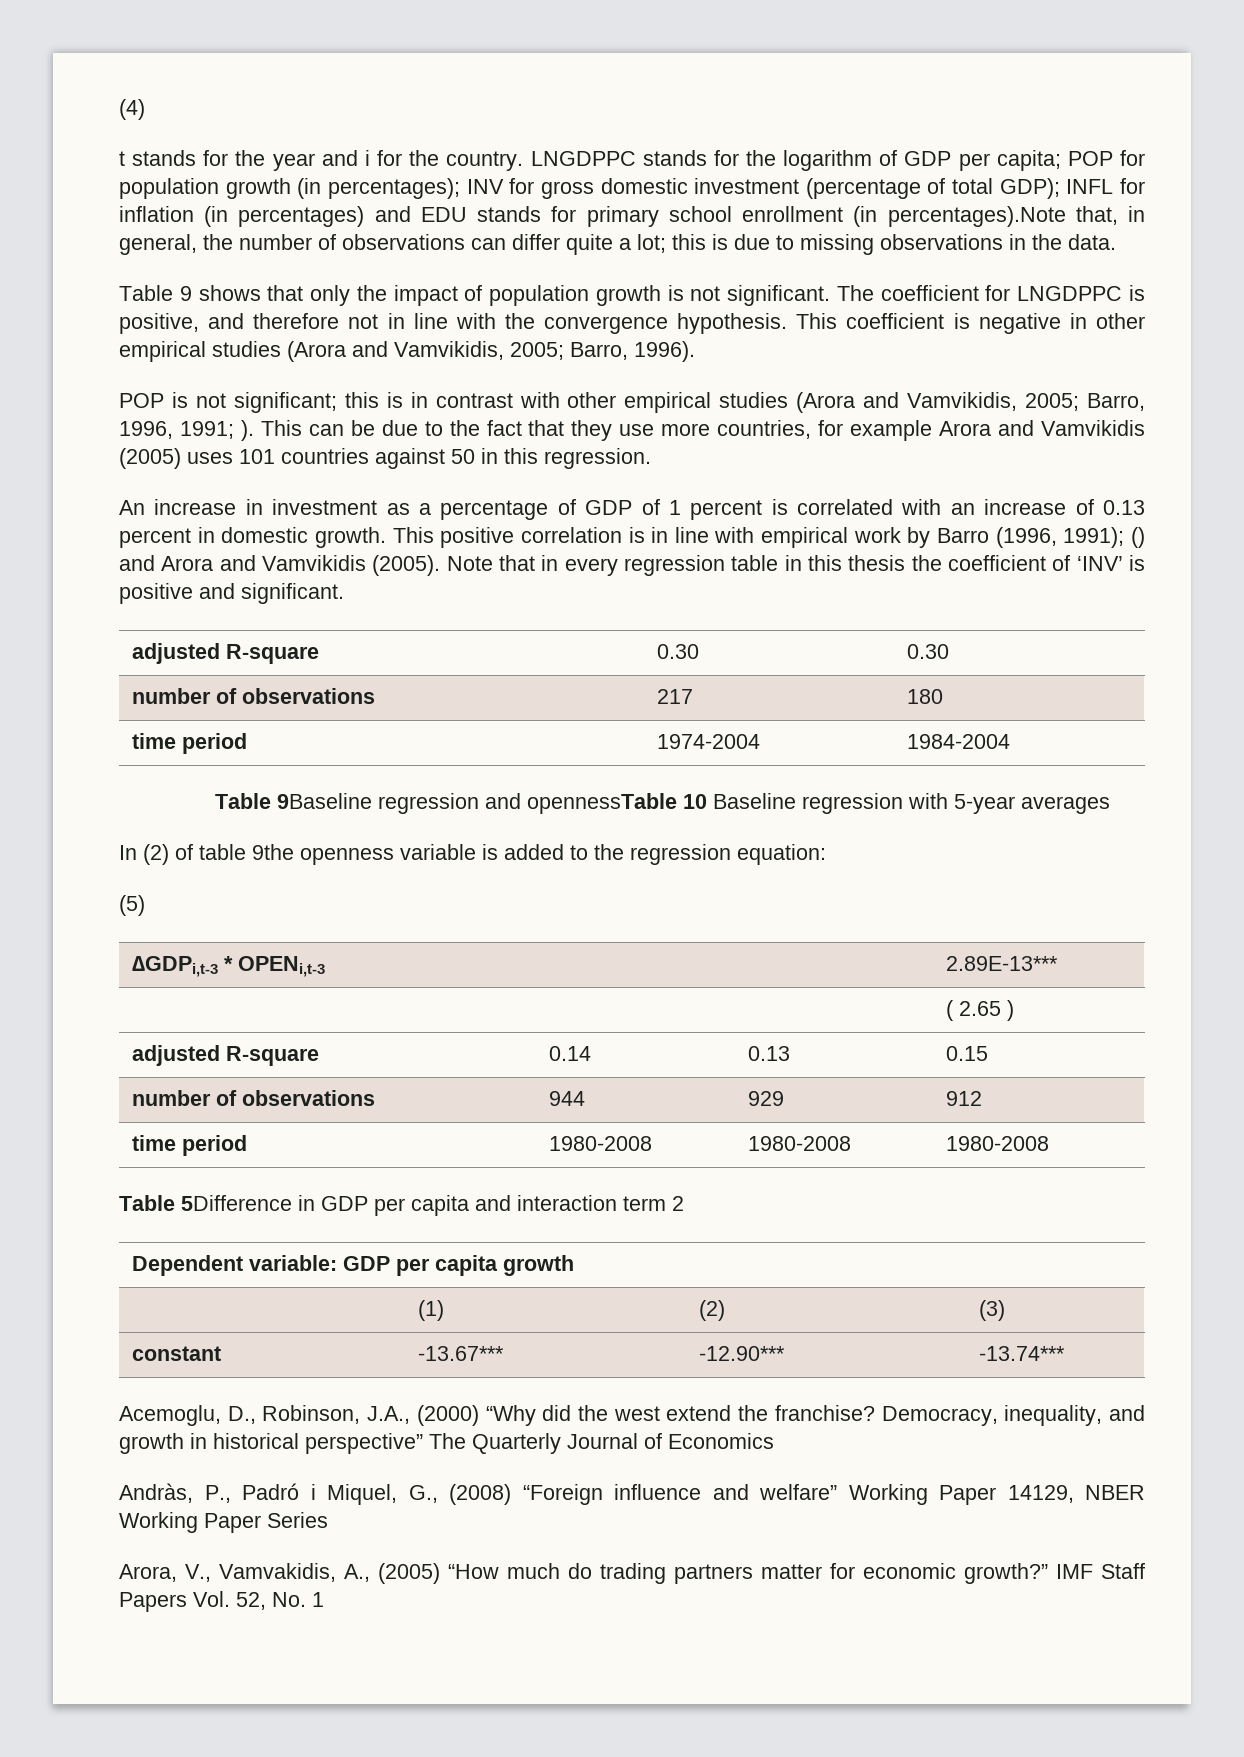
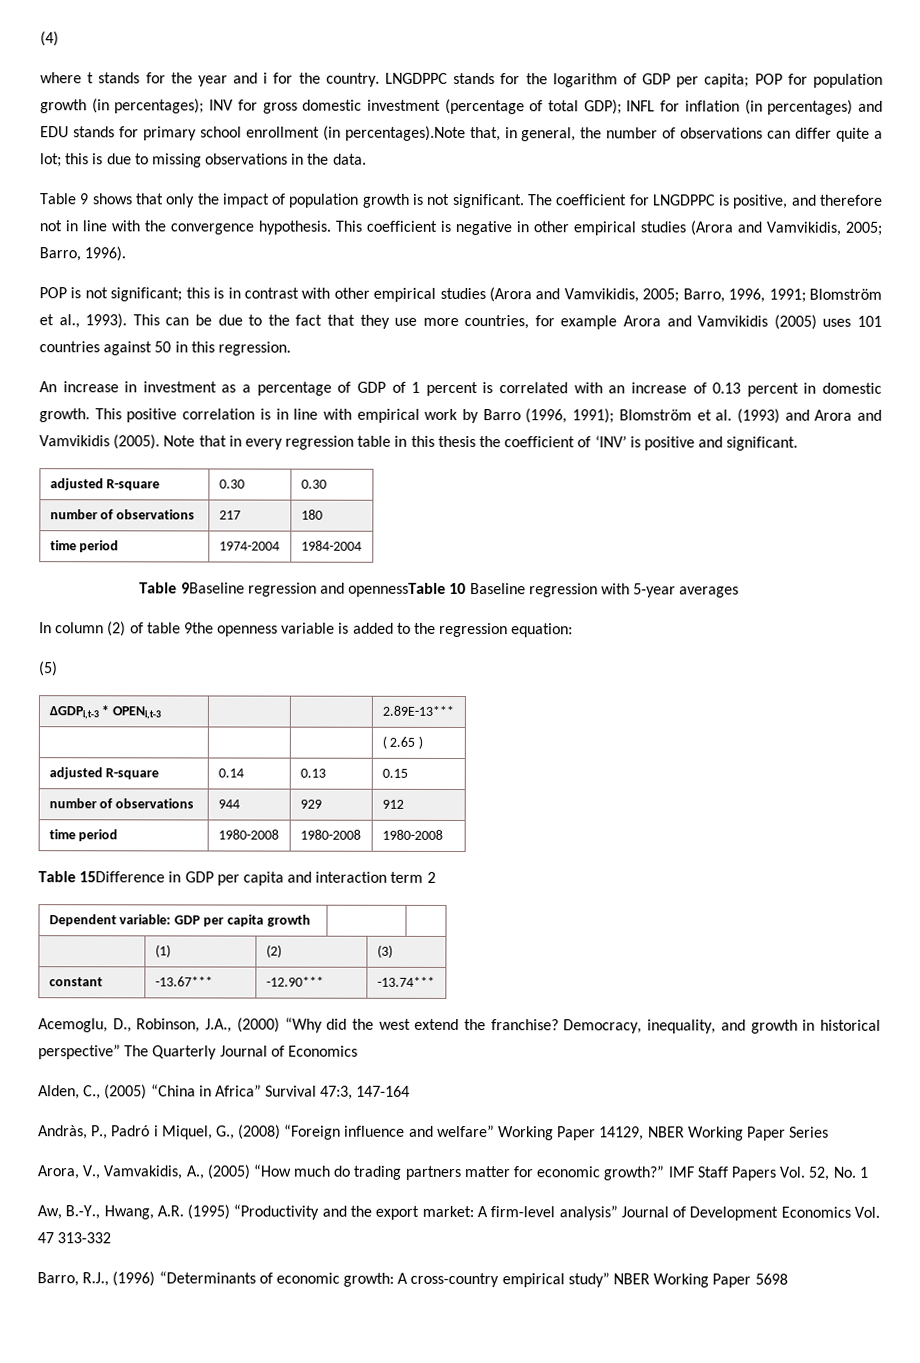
(145, 109) none -> [40,72,82,84] where
[240,420,254,441] ). -> [809,288,883,300] [39,313,128,329] Blomström et al., 1993).
[1130,527,1145,548] () -> [618,408,780,424] Blomström et al. (1993)
(137, 852) none -> [55,622,105,634] column
[181,1195,292,1211] 5Difference -> [79,871,166,883] 15Difference
(774, 1441) none -> [38,1084,411,1100] // Alden, C., (2005) “China in Africa” Survival 47:3, 147-164
(324, 1599) none -> [37,1204,880,1221] [37,1232,112,1244] [37,1271,788,1288] // Aw, B.-Y., Hwang, A.R. (1995) “Productivity and the export market: A firm-level analysis” Journal of Development Economics Vol. 47 313-332 // Barro, R.J., (1996) “Determinants of economic growth: A cross-country empirical study” NBER Working Paper 5698

